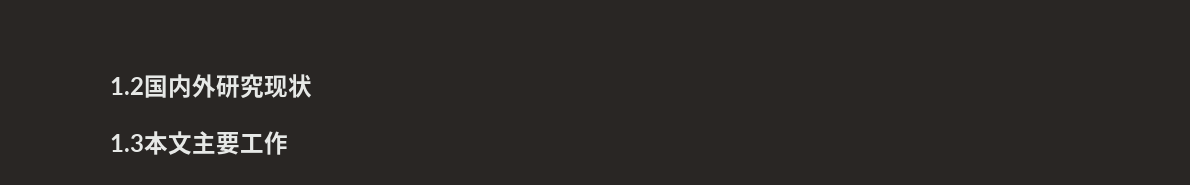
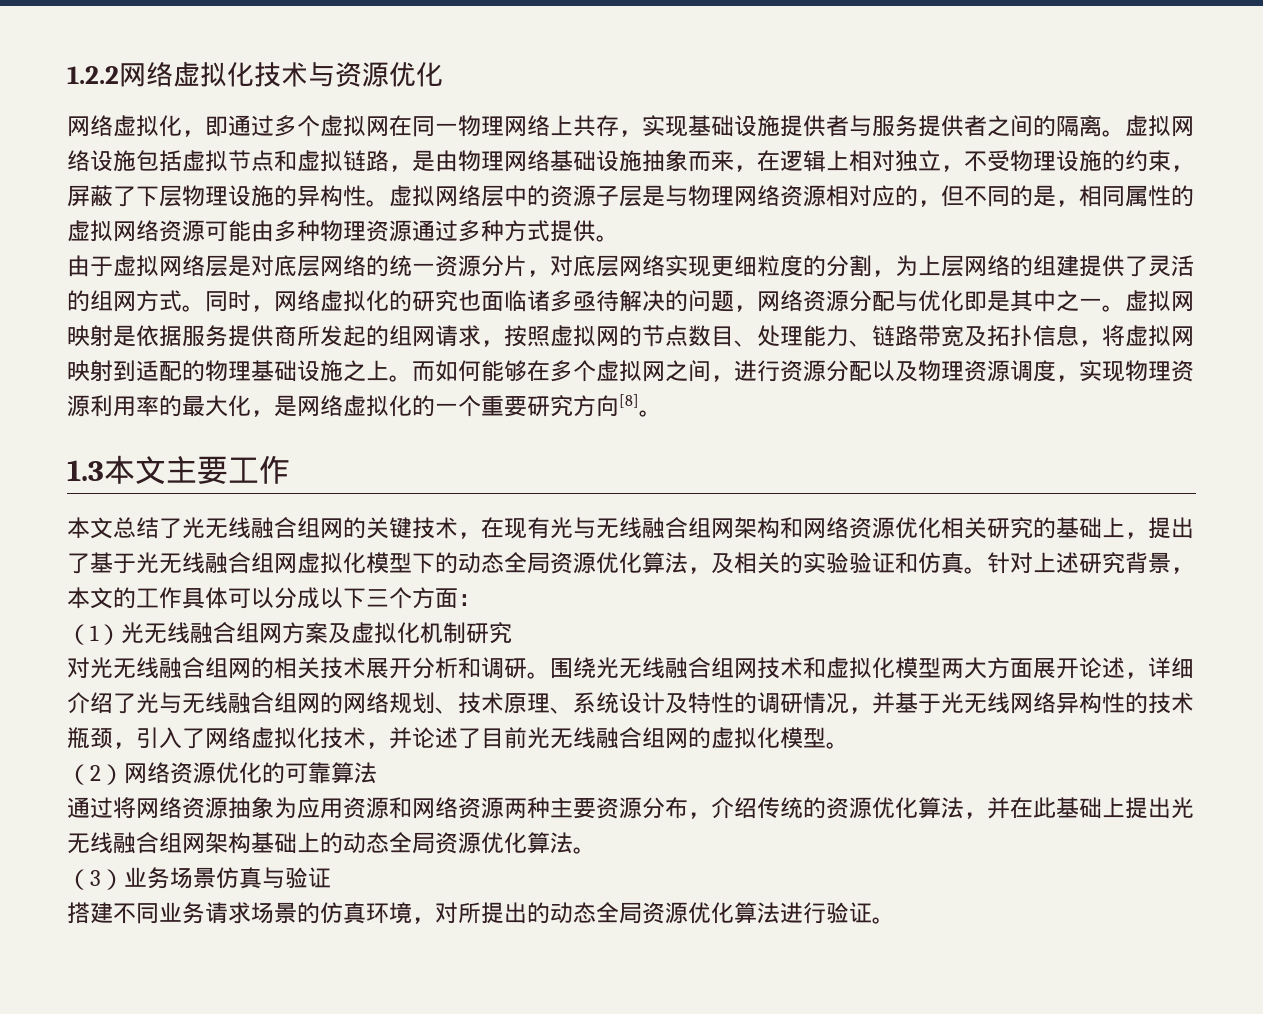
[110,74,312,98] [110,131,288,155] 1.2国内外研究现状 // 1.3本文主要工作 -> [67,61,443,87] [67,115,1194,137] [67,149,1194,172] [67,185,1194,207] [67,220,619,242] [67,255,1194,277] [67,290,1194,312] [67,325,1194,347] [67,360,1194,382] [67,394,639,417] [639,410,662,417] [67,455,290,485] [67,517,1194,539] [67,552,1194,574] [67,587,481,609] [67,622,512,645] [67,657,1194,679] [67,692,1194,714] [67,727,849,749] [67,762,377,785] [67,796,1194,819] [67,832,596,854] [67,867,331,890] [67,902,895,924] 1.2.2网络虚拟化技术与资源优化 // 网络虚拟化，即通过多个虚拟网在同一物理网络上共存，实现基础设施提供者与服务提供者之间的隔离。虚拟网络设施包括虚拟节点和虚拟链路，是由物理网络基础设施抽象而来，在逻辑上相对独立，不受物理设施的约束，屏蔽了下层物理设施的异构性。虚拟网络层中的资源子层是与物理网络资源相对应的，但不同的是，相同属性的虚拟网络资源可能由多种物理资源通过多种方式提供。 // 由于虚拟网络层是对底层网络的统一资源分片，对底层网络实现更细粒度的分割，为上层网络的组建提供了灵活的组网方式。同时，网络虚拟化的研究也面临诸多亟待解决的问题，网络资源分配与优化即是其中之一。虚拟网映射是依据服务提供商所发起的组网请求，按照虚拟网的节点数目、处理能力、链路带宽及拓扑信息，将虚拟网映射到适配的物理基础设施之上。而如何能够在多个虚拟网之间，进行资源分配以及物理资源调度，实现物理资源利用率的最大化，是网络虚拟化的一个重要研究方向[8]。 // 1.3本文主要工作 // 本文总结了光无线融合组网的关键技术，在现有光与无线融合组网架构和网络资源优化相关研究的基础上，提出了基于光无线融合组网虚拟化模型下的动态全局资源优化算法，及相关的实验验证和仿真。针对上述研究背景，本文的工作具体可以分成以下三个方面： // （1）光无线融合组网方案及虚拟化机制研究 // 对光无线融合组网的相关技术展开分析和调研。围绕光无线融合组网技术和虚拟化模型两大方面展开论述，详细介绍了光与无线融合组网的网络规划、技术原理、系统设计及特性的调研情况，并基于光无线网络异构性的技术瓶颈，引入了网络虚拟化技术，并论述了目前光无线融合组网的虚拟化模型。 // （2）网络资源优化的可靠算法 // 通过将网络资源抽象为应用资源和网络资源两种主要资源分布，介绍传统的资源优化算法，并在此基础上提出光无线融合组网架构基础上的动态全局资源优化算法。 // （3）业务场景仿真与验证 // 搭建不同业务请求场景的仿真环境，对所提出的动态全局资源优化算法进行验证。

